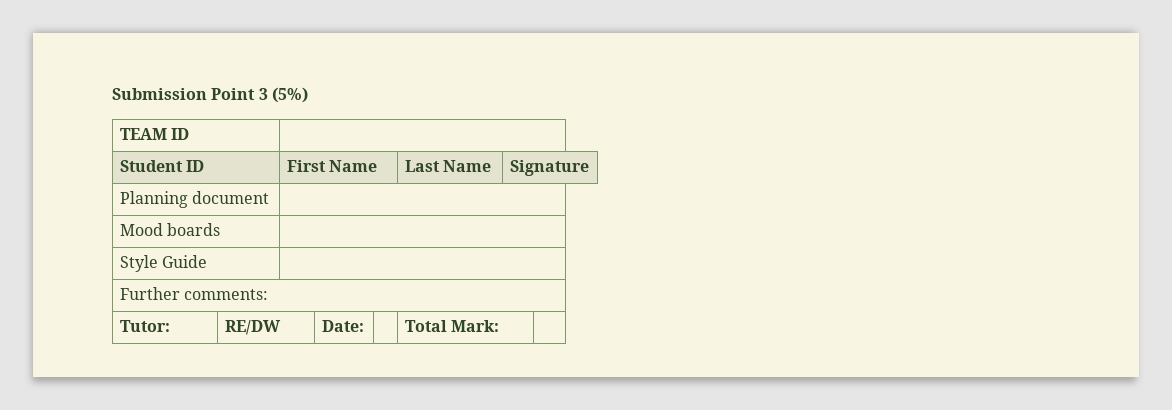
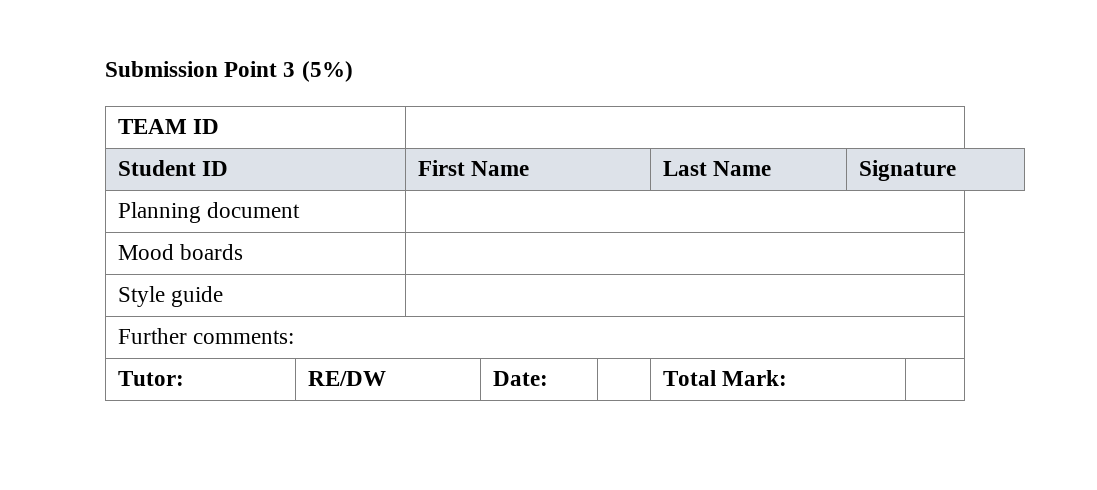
[162,255,208,268] Guide -> [171,286,224,307] guide

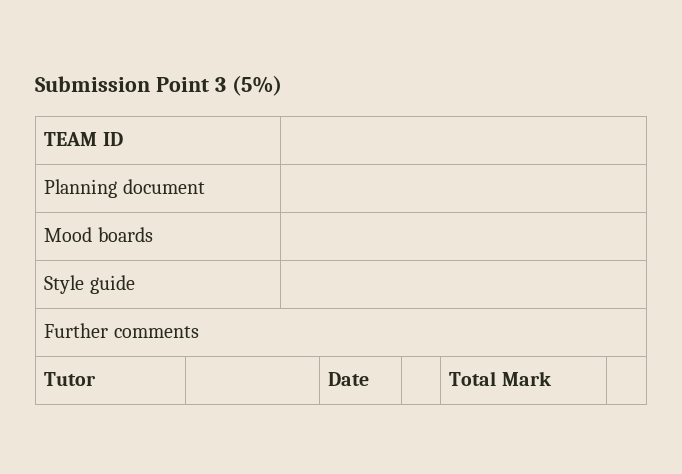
[117,160,229,176] [417,160,530,176] [662,161,772,176] [858,160,956,181] // Student ID | First Name | Last Name | Signature -> (123, 139) none
[193,330,295,344] [117,371,184,386] [307,371,386,386] [492,371,548,386] comments: // Tutor: | RE/DW | Date: -> [113,326,199,338] [44,372,97,386] [328,372,370,386] comments // Tutor | | Date
[722,370,788,386] Mark: -> [501,371,551,386] Mark

